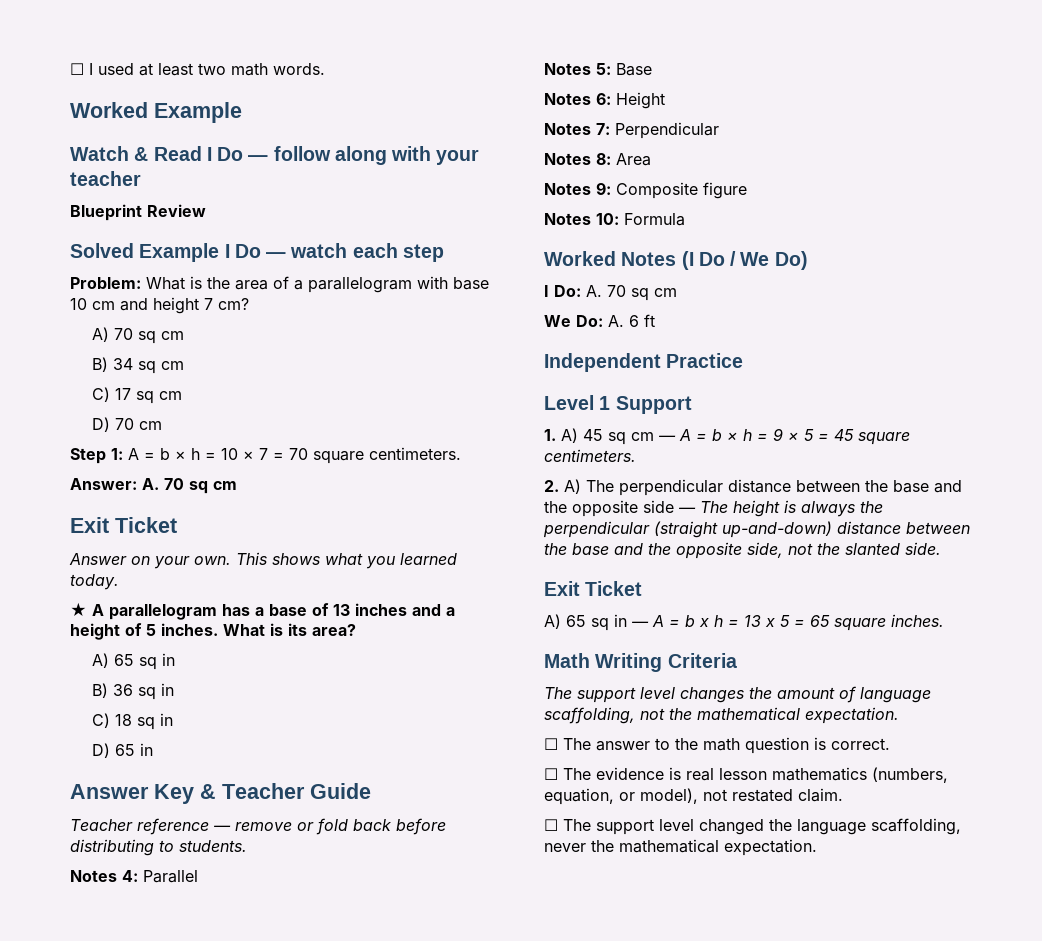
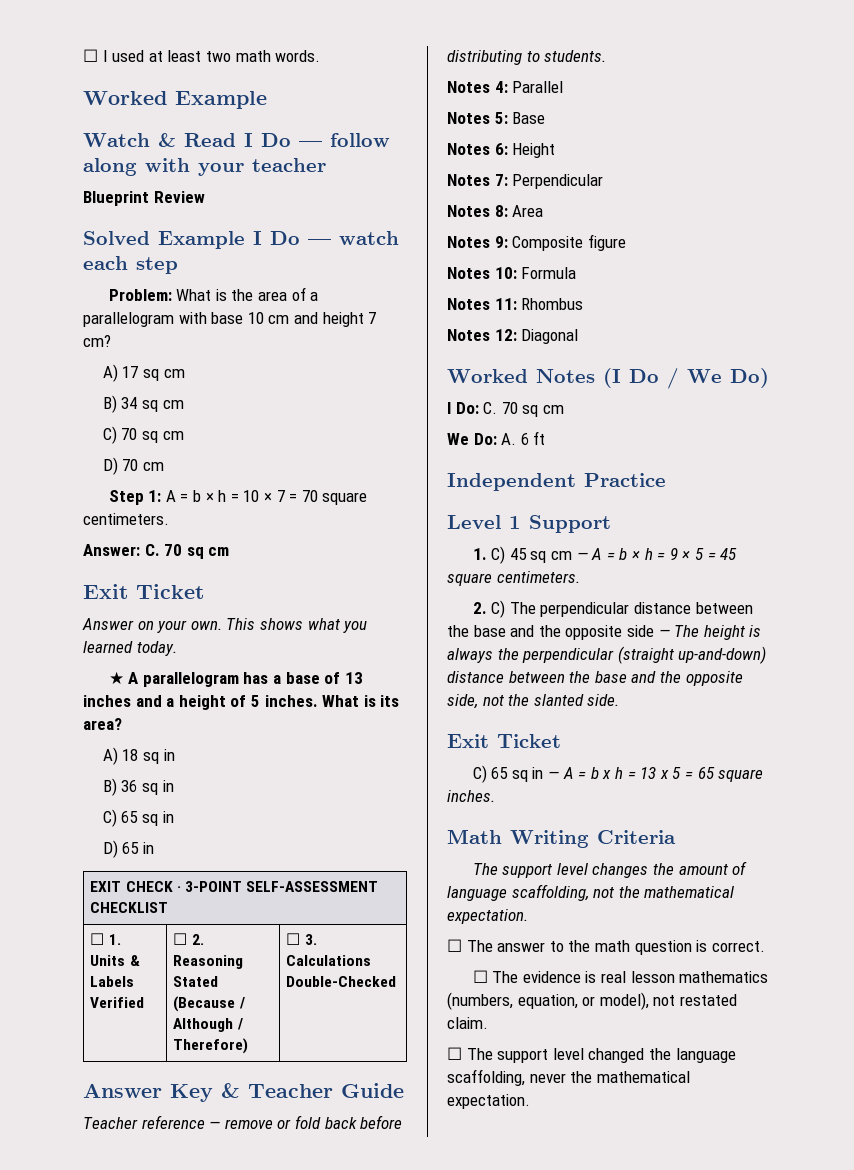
[114,328,134,340] 70 -> [122,366,139,378] 17
[115,388,132,400] 17 -> [121,428,138,440] 70
[142,478,159,490] A. -> [144,544,160,556] C.
[114,654,135,666] 65 -> [122,749,139,761] 18
[115,714,133,726] 18 -> [121,811,139,823] 65
(154, 749) none -> [90,881,379,892] [90,902,169,913] [90,933,121,945] [90,955,140,966] [90,976,135,987] [90,997,145,1008] [173,933,204,945] [173,955,244,969] [173,976,219,987] [173,996,245,1012] [173,1018,243,1032] [173,1038,249,1054] [286,933,317,945] [286,955,372,966] [286,976,397,987] // EXIT CHECK · 3-POINT SELF-ASSESSMENT CHECKLIST // ☐ 1. Units & Labels Verified | ☐ 2. Reasoning Stated (Because / Although / Therefore) | ☐ 3. Calculations Double-Checked
(685, 219) none -> [447,298,584,310] [447,329,579,344] // Notes 11: Rhombus // Notes 12: Diagonal
[586,285,602,297] A. -> [483,402,498,414] C.
[561,428,578,443] A) -> [491,546,506,564] C)
[564,479,581,494] A) -> [491,600,506,618] C)
[544,614,561,629] A) -> [472,765,487,783] C)

